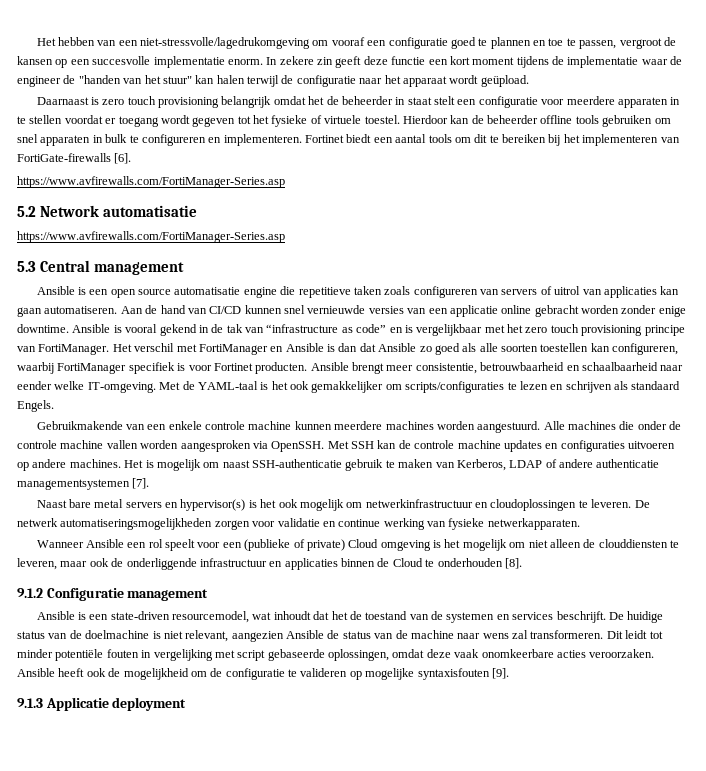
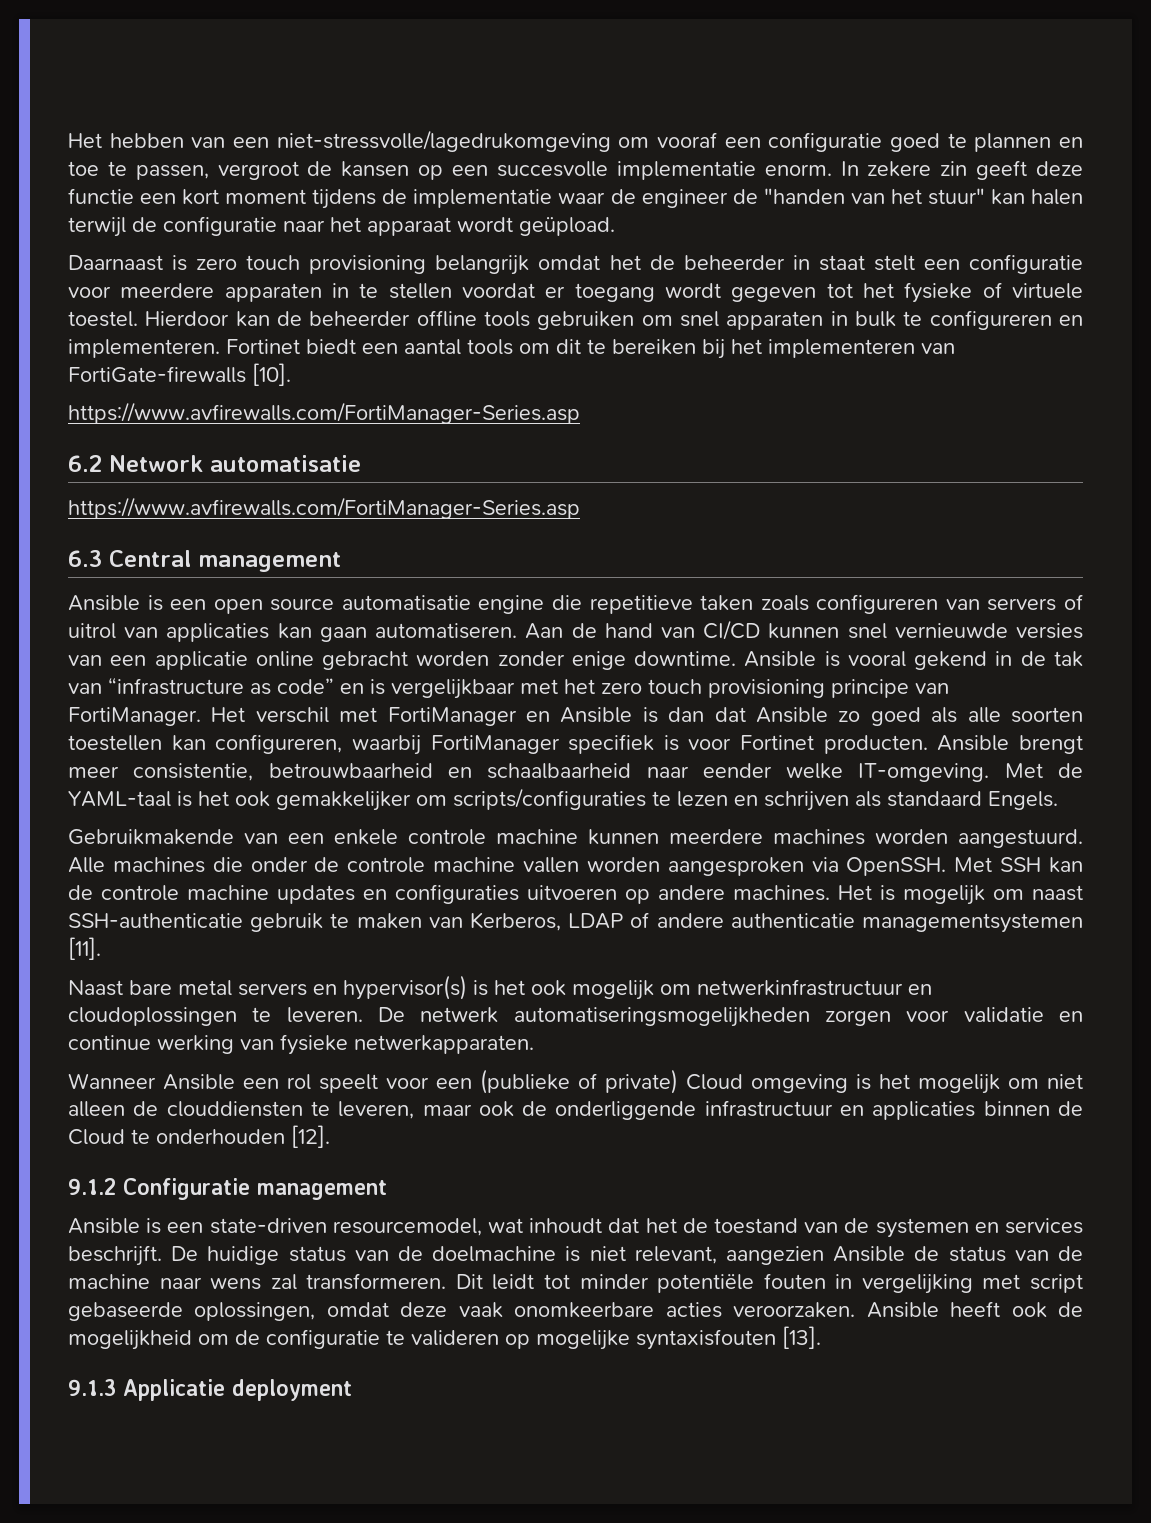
[114,153,132,164] [17,176,285,188] [17,206,36,217] [6]. // https://www.avfirewalls.com/FortiManager-Series.asp // 5.2 -> [252,363,291,386] [68,402,580,424] [68,455,102,472] [10]. // https://www.avfirewalls.com/FortiManager-Series.asp // 6.2
[17,261,36,272] 5.3 -> [68,550,102,567] 6.3
[132,478,150,489] [7]. -> [68,937,101,960] [11].
[504,558,522,569] [8]. -> [291,1125,330,1148] [12].
[491,668,509,679] [9]. -> [782,1326,821,1349] [13].

